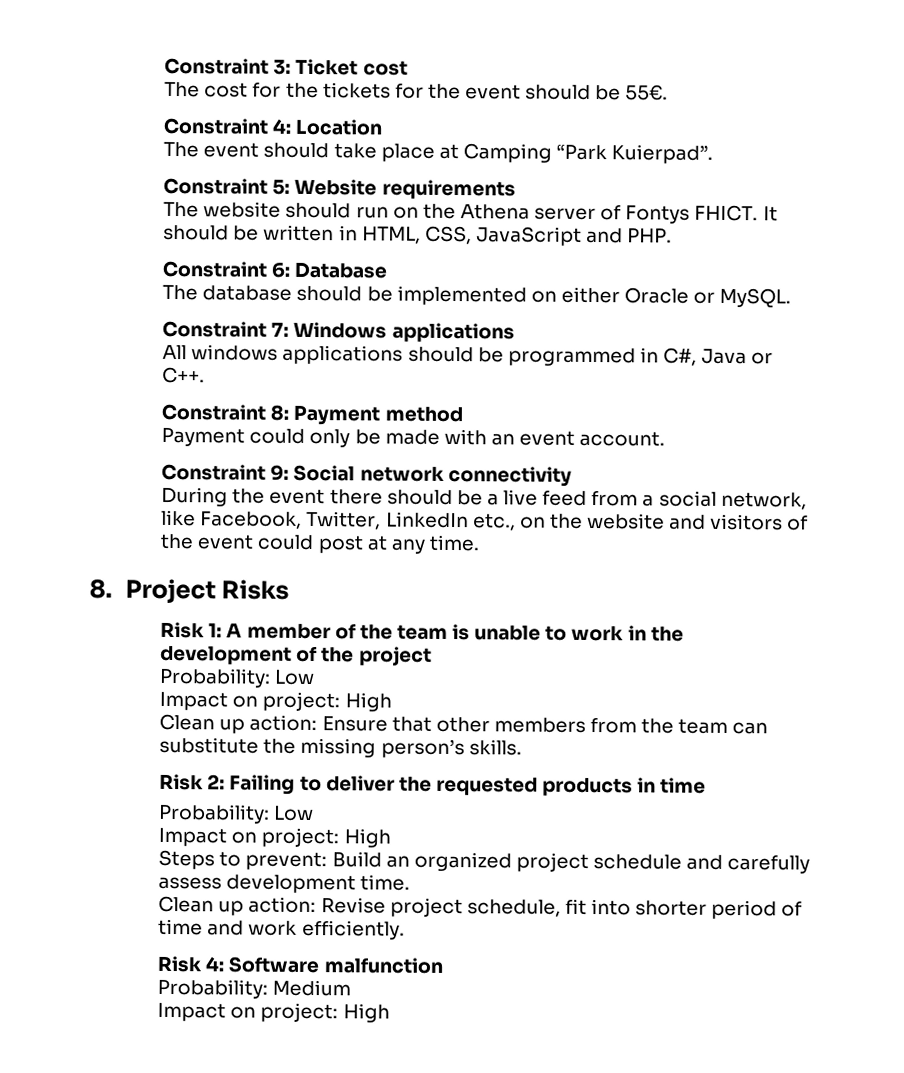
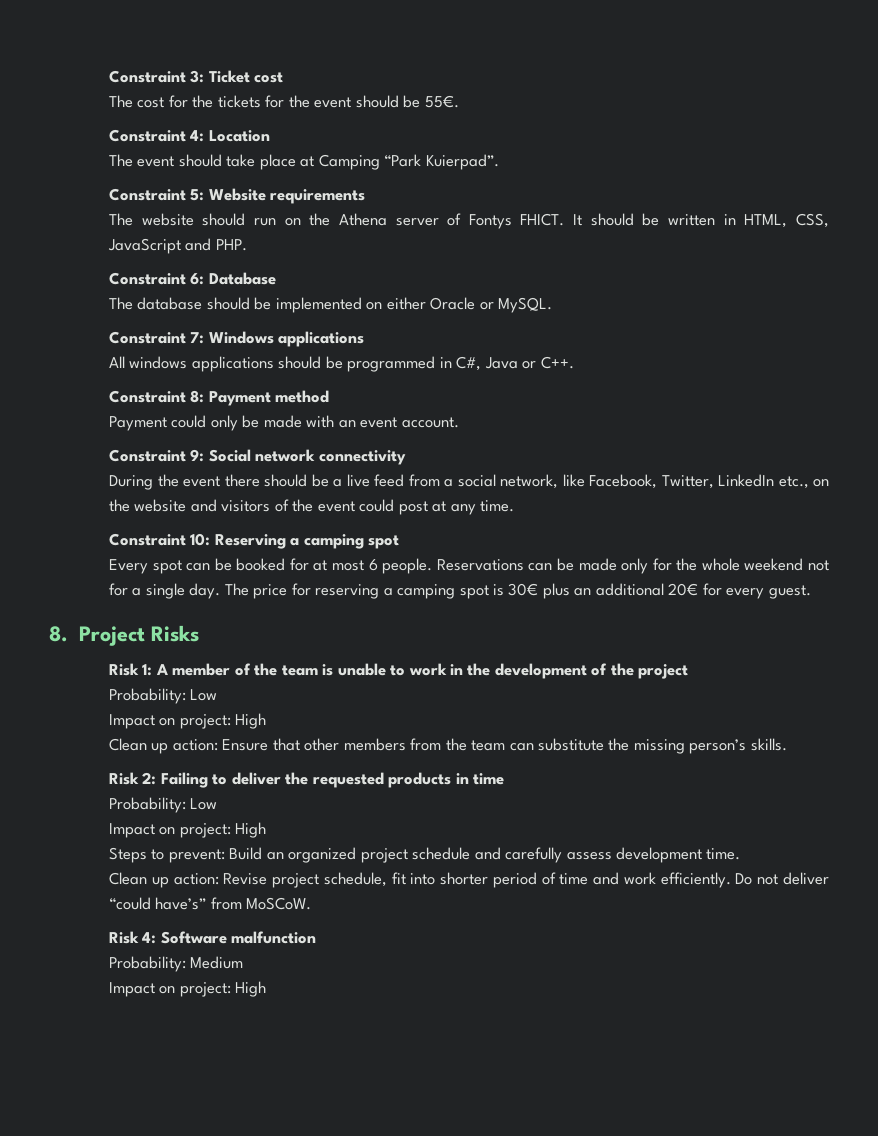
(480, 543) none -> [108,533,400,549] [108,558,829,574] [108,583,811,599] // Constraint 10: Reserving a camping spot // Every spot can be booked for at most 6 people. Reservations can be made only for the whole weekend not for a single day. The price for reserving a camping spot is 30€ plus an additional 20€ for every guest.
(405, 929) none -> [735,872,829,885] [108,897,312,910] Do not deliver “could have’s” from MoSCoW.

